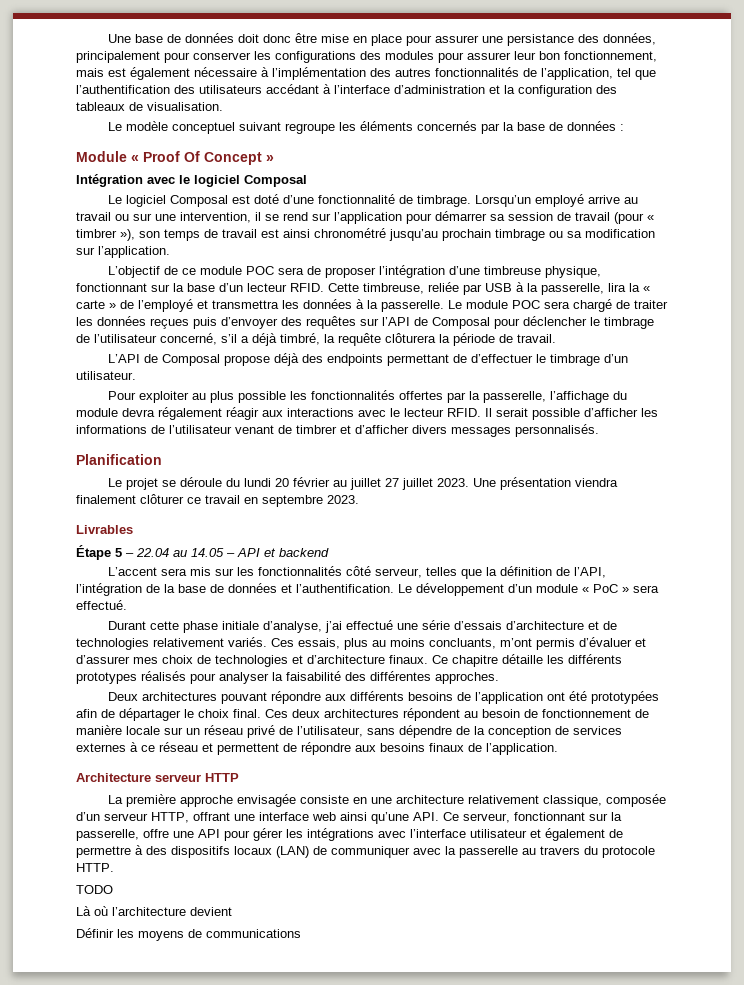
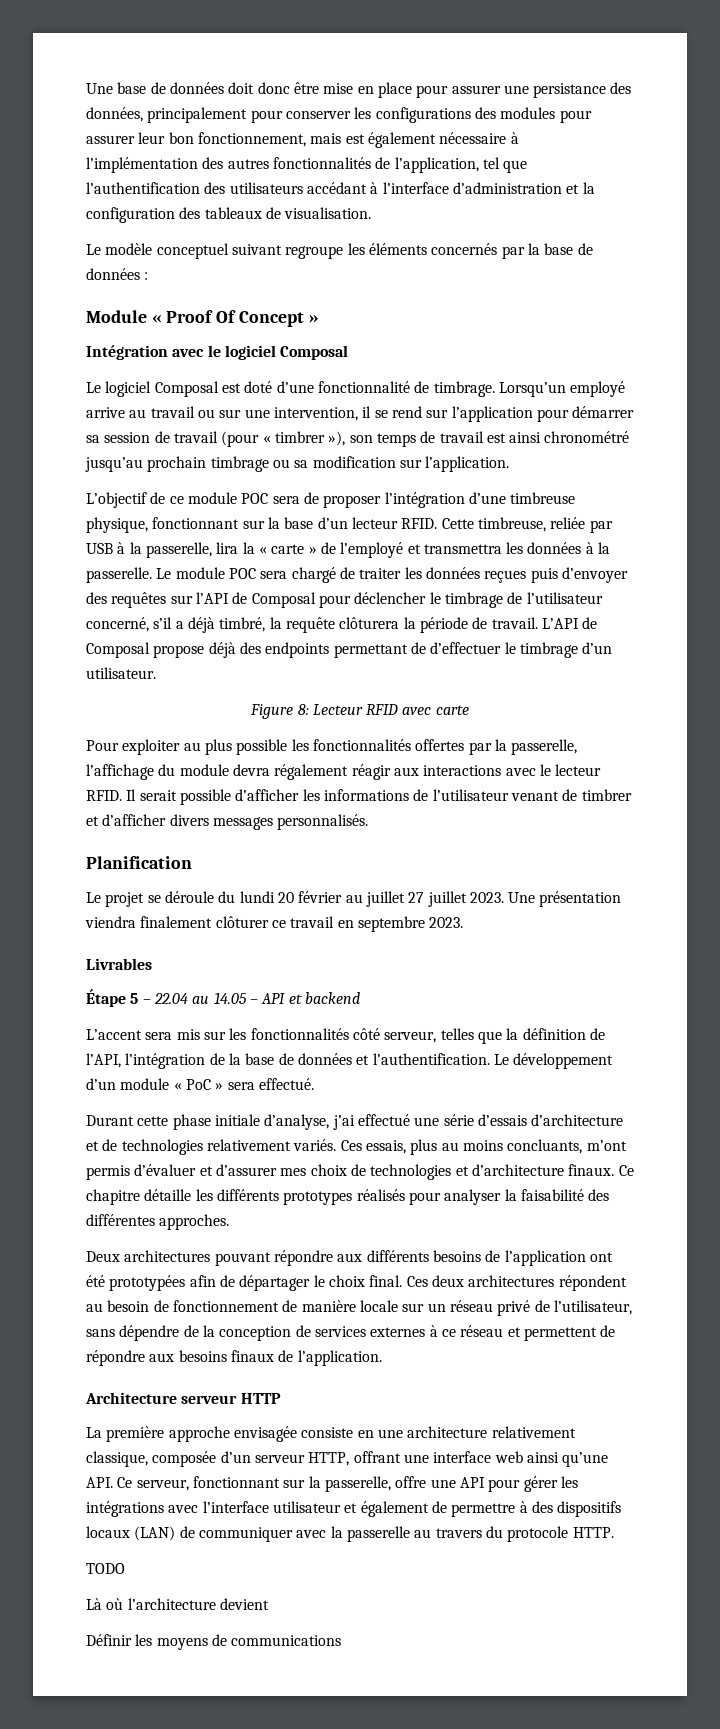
(556, 338) // -> (538, 623) none
(136, 375) none -> [250,704,469,719] // Figure 8: Lecteur RFID avec carte

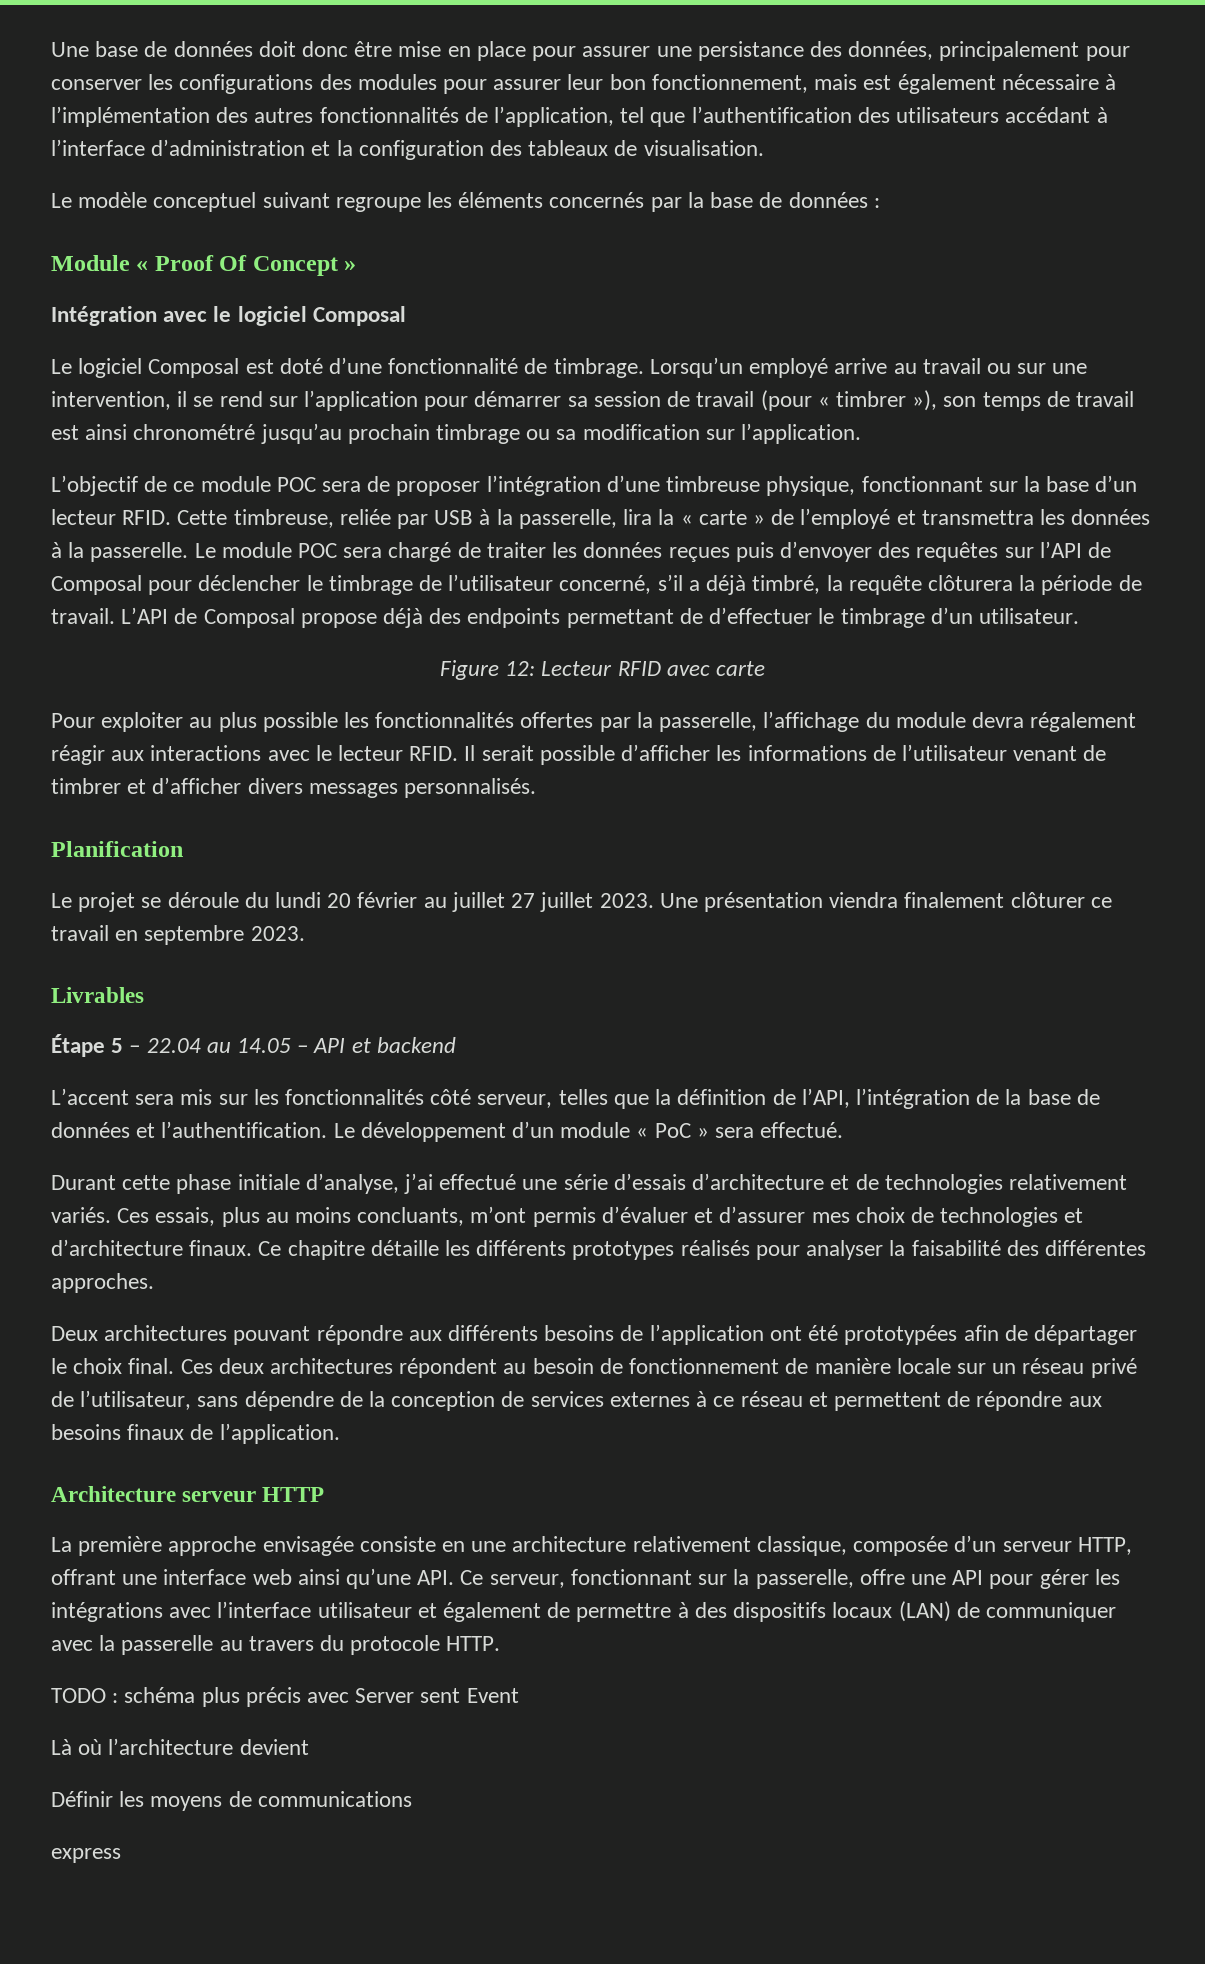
[297,704,309,715] 8: -> [505,661,536,676] 12:
(125, 1568) none -> [112,1687,519,1707] : schéma plus précis avec Server sent Event
(342, 1640) none -> [51,1848,121,1863] // express

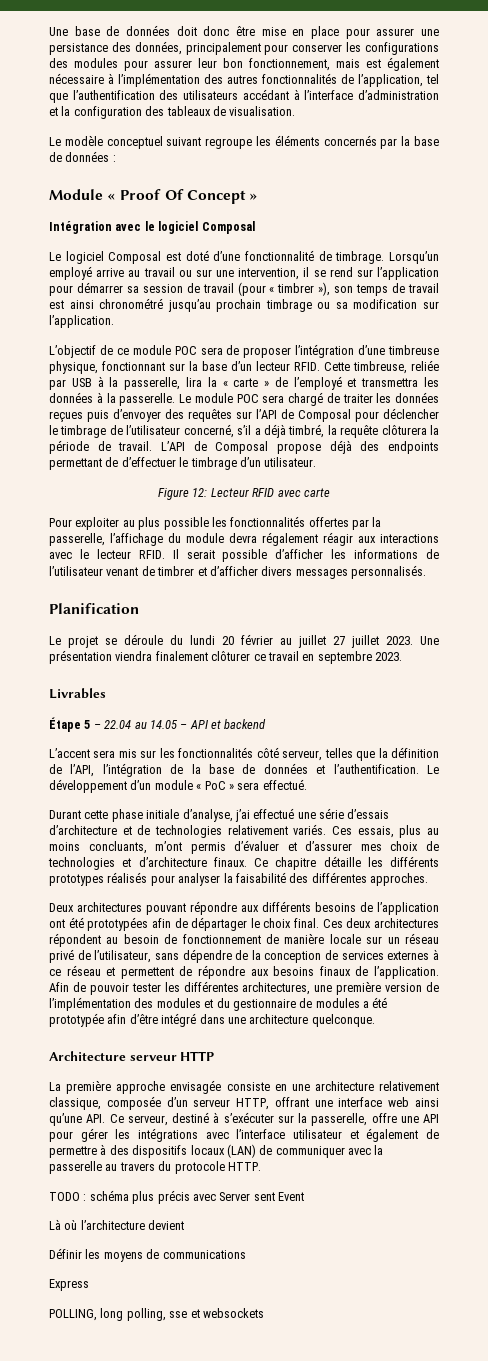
(340, 1433) none -> [49,981,439,995] [49,997,388,1011] [49,1013,375,1027] Afin de pouvoir tester les différentes architectures, une première version de l’implémentation des modules et du gestionnaire de modules a été prototypée afin d’être intégré dans une architecture quelconque.
[570,1569,692,1585] fonctionnant -> [172,1112,274,1123] destiné à s’exécuter
[51,1848,121,1863] express -> [49,1279,89,1291] [49,1308,264,1321] Express // POLLING, long polling, sse et websockets

